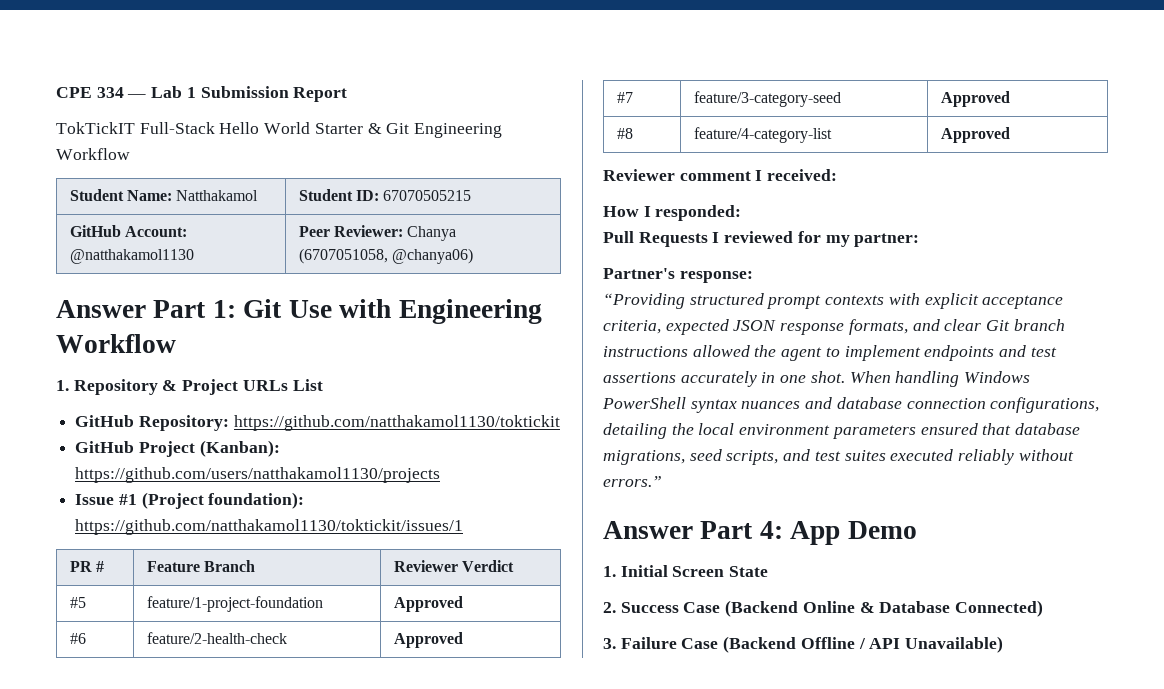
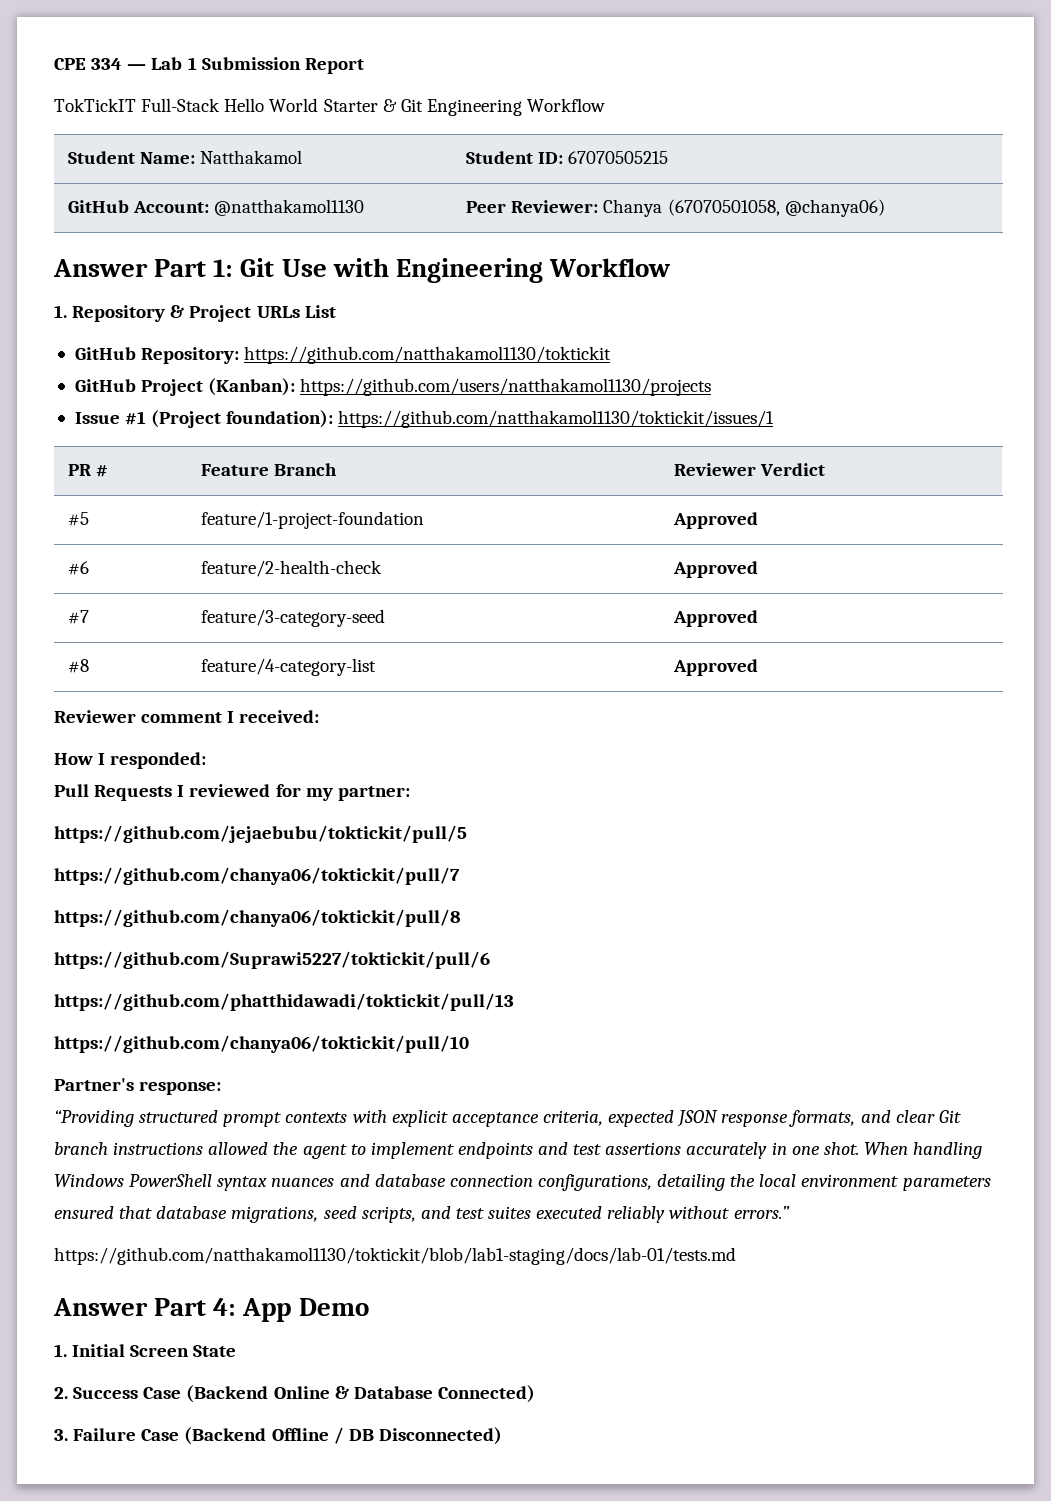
[298,248,388,264] (6707051058, -> [667,199,780,216] (67070501058,
(920, 240) none -> [54,825,467,843] [54,867,460,885] [54,909,461,927] [54,951,490,969] [54,993,514,1011] [54,1035,469,1053] // https://github.com/jejaebubu/toktickit/pull/5 // https://github.com/chanya06/toktickit/pull/7 // https://github.com/chanya06/toktickit/pull/8 // https://github.com/Suprawi5227/toktickit/pull/6 // https://github.com/phatthidawadi/toktickit/pull/13 // https://github.com/chanya06/toktickit/pull/10
(662, 481) none -> [54,1247,736,1265] // https://github.com/natthakamol1130/toktickit/blob/lab1-staging/docs/lab-01/tests.md
[869,636,1004,653] API Unavailable) -> [348,1427,502,1445] DB Disconnected)

